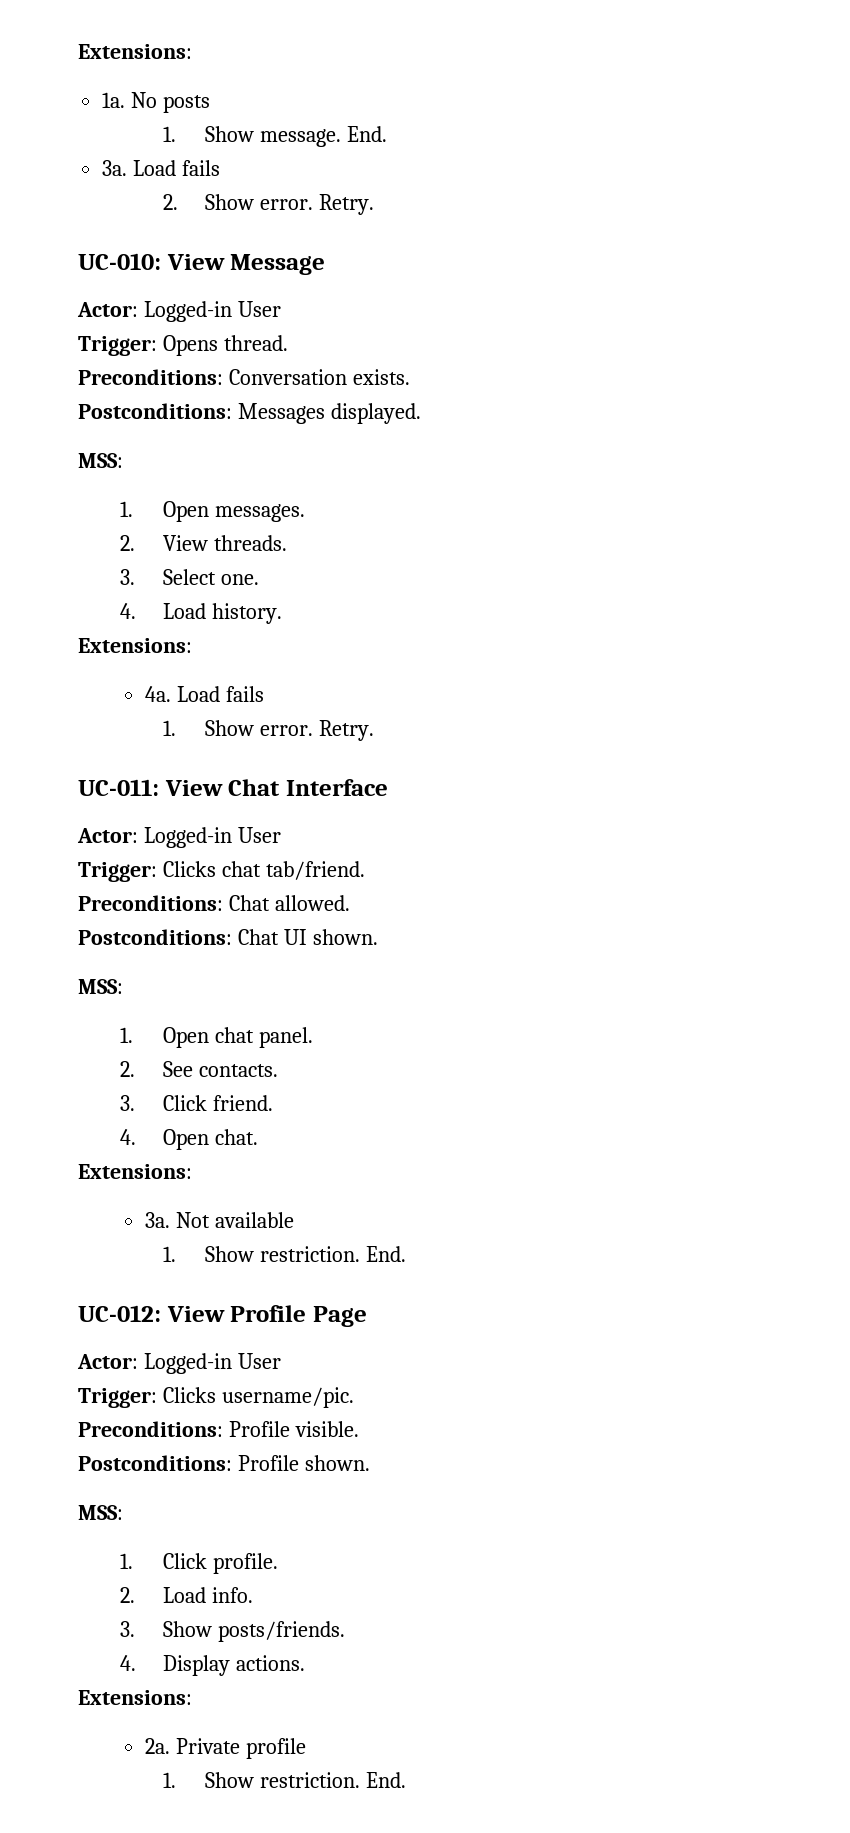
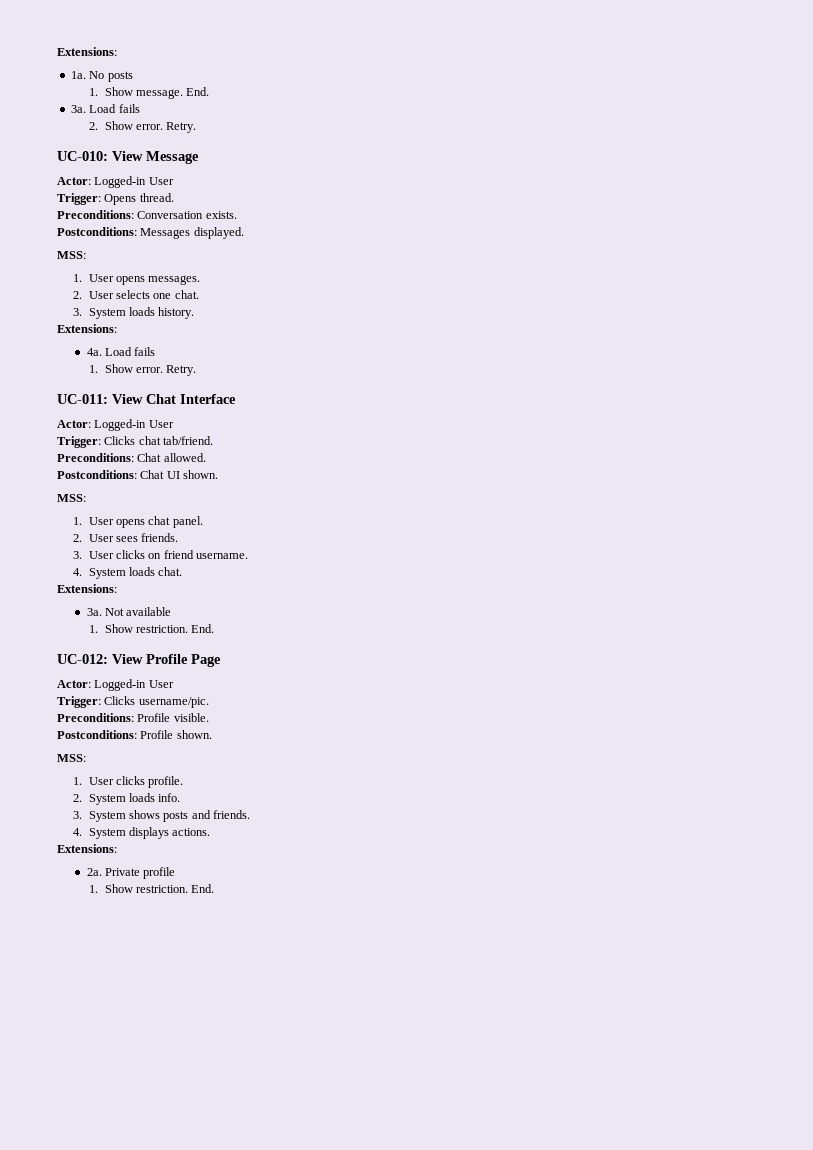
[162,501,209,522] Open -> [88,274,146,285] User opens
[162,535,287,551] [120,569,259,585] [120,603,206,619] View threads. // 3. Select one. // 4. Load -> [88,290,199,299] [72,307,156,319] User selects one chat. // 3. System loads
[162,1027,209,1048] Open -> [88,517,146,528] User opens
[162,1061,278,1077] [120,1095,273,1111] [120,1129,209,1150] See contacts. // 3. Click friend. // 4. Open -> [88,533,179,542] [72,550,249,559] [72,567,156,579] User sees friends. // 3. User clicks on friend username. // 4. System loads
[162,1553,207,1569] Click -> [88,776,146,785] User clicks
[162,1587,206,1603] Load -> [88,793,156,805] System loads
[162,1621,345,1642] [120,1655,230,1676] Show posts/friends. // 4. Display -> [88,810,251,822] [72,827,170,839] System shows posts and friends. // 4. System displays

